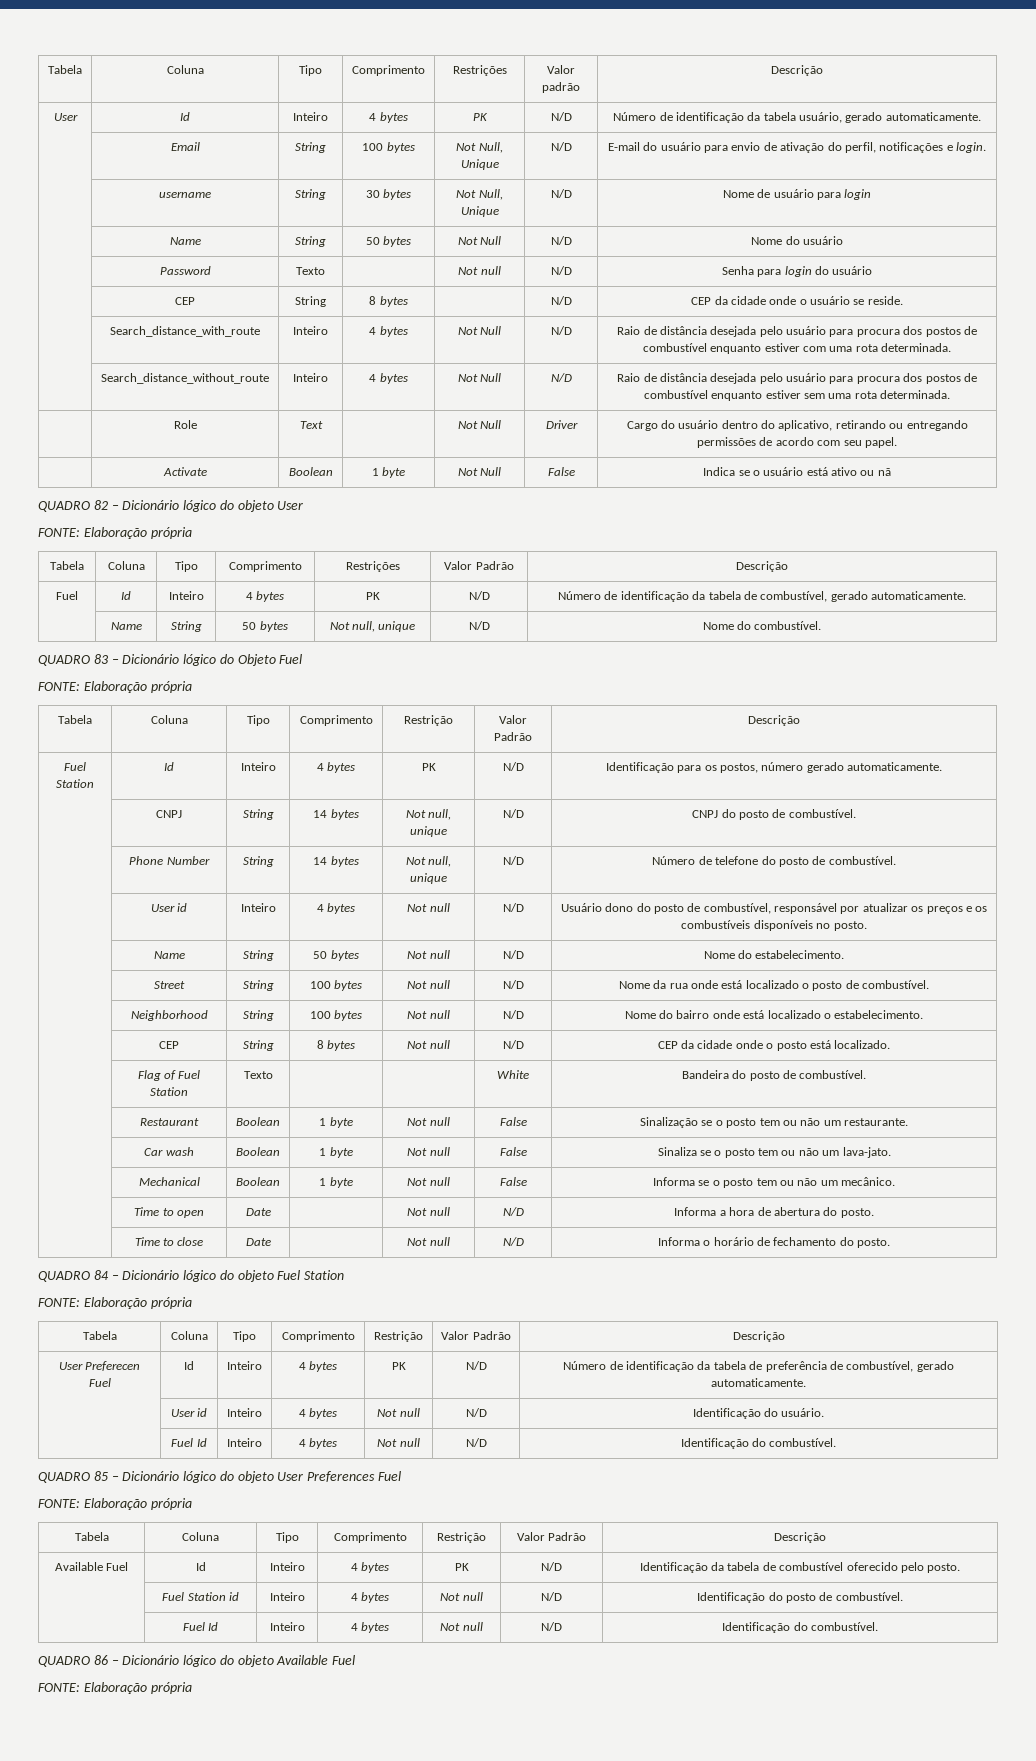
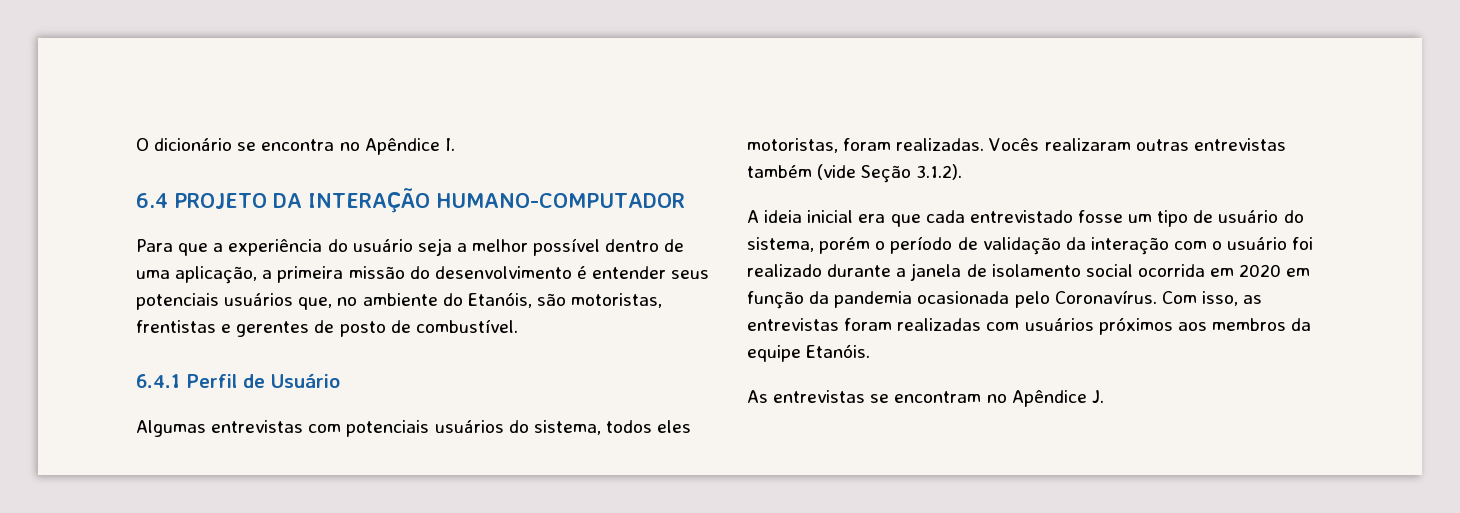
[48,65,82,74] [166,65,204,74] [299,65,322,76] [352,65,425,76] [452,65,507,76] [547,65,575,74] [542,82,580,93] [771,65,823,76] [53,113,78,121] [180,112,190,121] [293,112,328,121] [369,112,408,123] [472,113,488,121] [550,112,572,121] [613,112,981,123] [170,142,200,151] [295,142,326,153] [362,142,415,153] [456,142,503,153] [460,159,499,170] [550,142,572,151] [607,142,987,153] [159,191,211,198] [295,189,326,200] [365,189,412,200] [456,189,503,200] [460,206,499,217] [550,189,572,198] [722,189,872,200] [169,237,201,245] [295,236,326,247] [365,236,412,247] [457,236,502,245] [550,236,572,245] [751,236,843,245] [159,266,211,275] [296,267,325,275] [458,266,501,275] [550,266,572,275] [721,266,873,277] [175,297,195,305] [295,296,326,307] [369,296,408,307] [550,296,572,305] [691,296,903,305] [110,326,260,337] [293,326,328,335] [369,326,408,337] [457,326,502,335] [550,326,572,335] [617,326,977,337] [642,343,952,354] [101,373,269,384] [293,373,328,382] [369,373,408,384] [457,373,502,382] [550,373,572,382] [617,373,977,384] [643,390,951,401] [173,420,197,429] [299,421,323,429] [457,420,502,429] [545,420,578,429] [626,420,968,431] [697,437,897,448] [162,467,207,476] [288,467,333,476] [371,467,406,478] [457,467,502,476] [547,467,575,476] [703,467,891,476] [38,500,304,512] [38,527,192,539] [50,561,84,570] [107,561,145,570] [174,561,198,572] [228,561,302,572] [345,561,400,572] [444,561,514,570] [736,561,788,572] [56,591,78,600] [121,591,131,600] [168,591,204,600] [245,591,285,602] [365,592,380,600] [468,591,490,600] [558,591,966,602] [110,622,142,630] [170,621,202,632] [242,621,288,632] [329,621,416,632] [468,621,490,630] [702,621,822,630] [38,654,303,666] [38,681,192,693] [58,715,92,724] [150,715,188,724] [246,715,270,726] [299,715,373,726] [404,715,453,726] [499,715,527,724] [494,732,532,741] [748,715,800,726] [64,762,86,771] [56,779,94,788] [164,762,174,771] [240,762,276,771] [316,762,356,773] [421,763,436,771] [502,762,524,771] [605,762,943,773] [156,810,182,818] [242,809,274,820] [313,809,359,820] [405,809,452,820] [410,826,447,837] [502,809,524,818] [692,809,856,820] [129,856,210,865] [242,856,274,867] [313,856,359,867] [405,856,452,867] [410,873,447,884] [502,856,524,865] [652,856,896,867] [150,903,188,912] [240,903,276,912] [316,903,356,914] [407,903,450,912] [502,903,524,912] [560,903,988,914] [681,920,867,931] [153,951,185,959] [242,950,274,961] [313,950,359,961] [407,950,450,959] [502,950,524,959] [703,950,845,959] [154,981,185,989] [242,980,274,991] [309,980,363,991] [407,980,450,989] [502,980,524,989] [618,980,930,991] [130,1010,208,1021] [242,1010,274,1021] [309,1010,363,1021] [407,1010,450,1019] [502,1010,524,1019] [624,1010,924,1019] [159,1041,179,1049] [242,1040,274,1051] [316,1040,356,1051] [407,1040,450,1049] [502,1040,524,1049] [657,1040,891,1051] [137,1070,201,1081] [150,1087,188,1096] [243,1071,273,1079] [497,1070,529,1079] [681,1070,867,1081] [140,1118,199,1126] [236,1117,280,1126] [319,1117,353,1128] [407,1117,450,1126] [499,1117,527,1126] [640,1117,908,1128] [144,1147,194,1156] [236,1147,280,1156] [319,1147,353,1158] [407,1147,450,1156] [499,1147,527,1156] [657,1147,891,1158] [138,1177,200,1186] [236,1177,280,1186] [319,1177,353,1188] [407,1177,450,1186] [499,1177,527,1186] [653,1177,895,1188] [134,1207,204,1218] [245,1208,271,1216] [407,1207,450,1216] [502,1207,524,1216] [674,1207,874,1218] [134,1237,204,1246] [245,1238,271,1246] [407,1237,450,1246] [502,1237,524,1246] [657,1237,891,1248] [38,1270,345,1282] [38,1297,192,1309] [82,1331,117,1340] [170,1331,208,1340] [233,1331,256,1342] [281,1331,355,1342] [374,1331,423,1342] [441,1331,511,1340] [732,1331,785,1342] [58,1361,141,1371] [88,1378,111,1387] [184,1361,194,1370] [227,1361,262,1370] [298,1361,338,1372] [391,1362,406,1370] [465,1361,487,1370] [563,1361,954,1372] [711,1378,806,1387] [170,1408,208,1417] [227,1408,262,1417] [298,1408,338,1419] [377,1408,420,1417] [465,1408,487,1417] [692,1408,825,1419] [171,1438,207,1447] [227,1438,262,1447] [298,1438,338,1449] [377,1438,420,1447] [465,1438,487,1447] [680,1438,837,1449] [38,1471,402,1483] [38,1498,192,1510] [74,1532,109,1541] [182,1532,219,1541] [275,1532,299,1543] [333,1532,407,1543] [437,1532,486,1543] [516,1532,587,1541] [774,1532,826,1543] [54,1562,129,1571] [195,1562,206,1571] [269,1562,305,1571] [350,1562,390,1573] [454,1563,469,1571] [541,1562,562,1571] [639,1562,961,1573] [162,1592,239,1601] [269,1592,305,1601] [350,1592,390,1603] [440,1592,483,1601] [541,1592,562,1601] [697,1592,903,1603] [182,1622,219,1631] [269,1622,305,1631] [350,1622,390,1633] [440,1622,483,1631] [541,1622,562,1631] [722,1622,878,1633] [38,1655,356,1667] [38,1682,192,1694] Tabela | Coluna | Tipo | Comprimento | Restrições | Valor padrão | Descrição // User | Id | Inteiro | 4 bytes | PK | N/D | Número de identificação da tabela usuário, gerado automaticamente. // | Email | String | 100 bytes | Not Null, Unique | N/D | E-mail do usuário para envio de ativação do perfil, notificações e login. // | username | String | 30 bytes | Not Null, Unique | N/D | Nome de usuário para login // | Name | String | 50 bytes | Not Null | N/D | Nome do usuário // | Password | Texto | | Not null | N/D | Senha para login do usuário // | CEP | String | 8 bytes | | N/D | CEP da cidade onde o usuário se reside. // | Search_distance_with_route | Inteiro | 4 bytes | Not Null | N/D | Raio de distância desejada pelo usuário para procura dos postos de combustível enquanto estiver com uma rota determinada. // | Search_distance_without_route | Inteiro | 4 bytes | Not Null | N/D | Raio de distância desejada pelo usuário para procura dos postos de combustível enquanto estiver sem uma rota determinada. // | Role | Text | | Not Null | Driver | Cargo do usuário dentro do aplicativo, retirando ou entregando permissões de acordo com seu papel. // | Activate | Boolean | 1 byte | Not Null | False | Indica se o usuário está ativo ou nã // QUADRO 82 – Dicionário lógico do objeto User // FONTE: Elaboração própria // Tabela | Coluna | Tipo | Comprimento | Restrições | Valor Padrão | Descrição // Fuel | Id | Inteiro | 4 bytes | PK | N/D | Número de identificação da tabela de combustível, gerado automaticamente. // | Name | String | 50 bytes | Not null, unique | N/D | Nome do combustível. // QUADRO 83 – Dicionário lógico do Objeto Fuel // FONTE: Elaboração própria // Tabela | Coluna | Tipo | Comprimento | Restrição | Valor Padrão | Descrição // Fuel Station | Id | Inteiro | 4 bytes | PK | N/D | Identificação para os postos, número gerado automaticamente. // | CNPJ | String | 14 bytes | Not null, unique | N/D | CNPJ do posto de combustível. // | Phone Number | String | 14 bytes | Not null, unique | N/D | Número de telefone do posto de combustível. // | User id | Inteiro | 4 bytes | Not null | N/D | Usuário dono do posto de combustível, responsável por atualizar os preços e os combustíveis disponíveis no posto. // | Name | String | 50 bytes | Not null | N/D | Nome do estabelecimento. // | Street | String | 100 bytes | Not null | N/D | Nome da rua onde está localizado o posto de combustível. // | Neighborhood | String | 100 bytes | Not null | N/D | Nome do bairro onde está localizado o estabelecimento. // | CEP | String | 8 bytes | Not null | N/D | CEP da cidade onde o posto está localizado. // | Flag of Fuel Station | Texto | | | White | Bandeira do posto de combustível. // | Restaurant | Boolean | 1 byte | Not null | False | Sinalização se o posto tem ou não um restaurante. // | Car wash | Boolean | 1 byte | Not null | False | Sinaliza se o posto tem ou não um lava-jato. // | Mechanical | Boolean | 1 byte | Not null | False | Informa se o posto tem ou não um mecânico. // | Time to open | Date | | Not null | N/D | Informa a hora de abertura do posto. // | Time to close | Date | | Not null | N/D | Informa o horário de fechamento do posto. // QUADRO 84 – Dicionário lógico do objeto Fuel Station // FONTE: Elaboração própria // Tabela | Coluna | Tipo | Comprimento | Restrição | Valor Padrão | Descrição // User Preferecen Fuel | Id | Inteiro | 4 bytes | PK | N/D | Número de identificação da tabela de preferência de combustível, gerado automaticamente. // | User id | Inteiro | 4 bytes | Not null | N/D | Identificação do usuário. // | Fuel Id | Inteiro | 4 bytes | Not null | N/D | Identificação do combustível. // QUADRO 85 – Dicionário lógico do objeto User Preferences Fuel // FONTE: Elaboração própria // Tabela | Coluna | Tipo | Comprimento | Restrição | Valor Padrão | Descrição // Available Fuel | Id | Inteiro | 4 bytes | PK | N/D | Identificação da tabela de combustível oferecido pelo posto. // | Fuel Station id | Inteiro | 4 bytes | Not null | N/D | Identificação do posto de combustível. // | Fuel Id | Inteiro | 4 bytes | Not null | N/D | Identificação do combustível. // QUADRO 86 – Dicionário lógico do objeto Available Fuel // FONTE: Elaboração própria -> [136,138,455,155] [136,188,685,213] [136,238,685,256] [136,266,710,284] [136,292,663,310] [136,319,518,337] [136,373,340,388] [136,420,692,437] [747,138,1286,153] [747,164,963,183] [747,210,1304,227] [747,236,1314,255] [747,263,1311,281] [747,290,1263,309] [747,317,1312,335] [747,344,871,362] [747,390,1104,407] O dicionário se encontra no Apêndice I. // 6.4 PROJETO DA INTERAÇÃO HUMANO-COMPUTADOR // Para que a experiência do usuário seja a melhor possível dentro de uma aplicação, a primeira missão do desenvolvimento é entender seus potenciais usuários que, no ambiente do Etanóis, são motoristas, frentistas e gerentes de posto de combustível. // 6.4.1 Perfil de Usuário // Algumas entrevistas com potenciais usuários do sistema, todos eles motoristas, foram realizadas. Vocês realizaram outras entrevistas também (vide Seção 3.1.2). // A ideia inicial era que cada entrevistado fosse um tipo de usuário do sistema, porém o período de validação da interação com o usuário foi realizado durante a janela de isolamento social ocorrida em 2020 em função da pandemia ocasionada pelo Coronavírus. Com isso, as entrevistas foram realizadas com usuários próximos aos membros da equipe Etanóis. // As entrevistas se encontram no Apêndice J.

